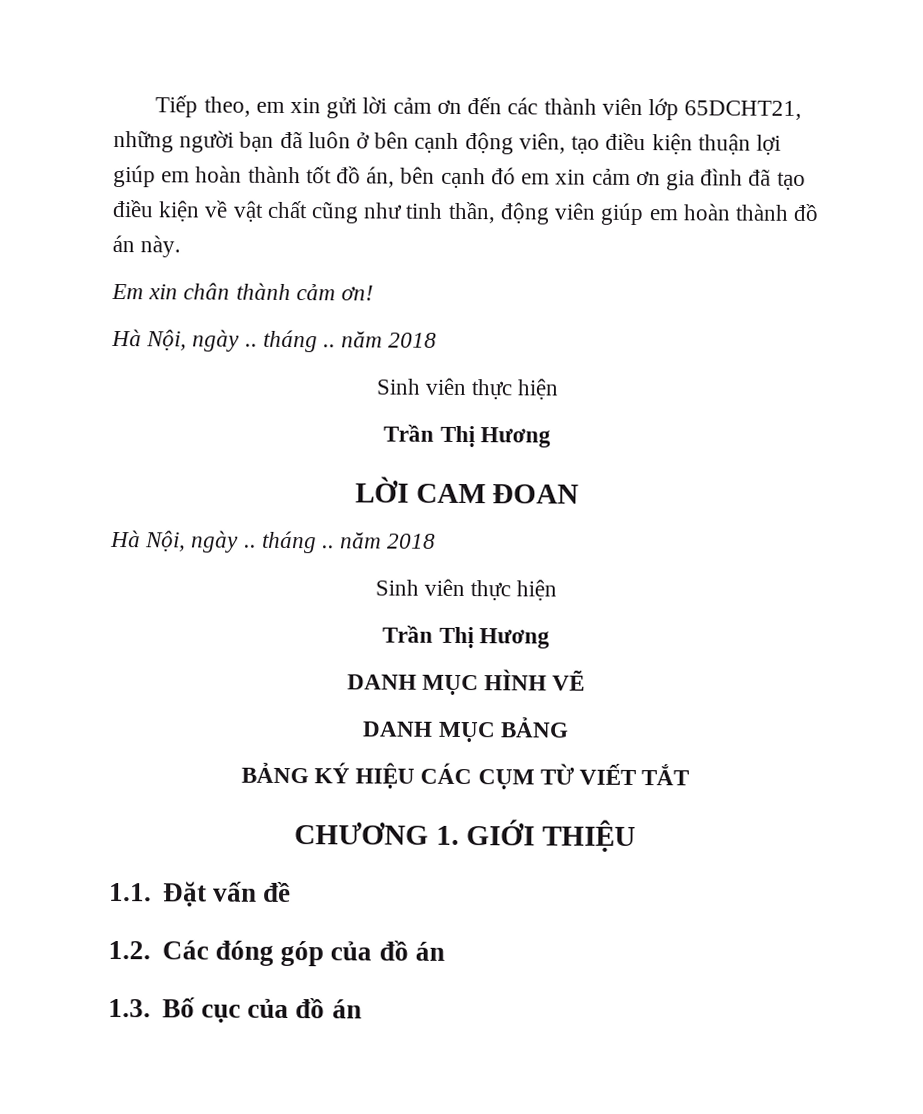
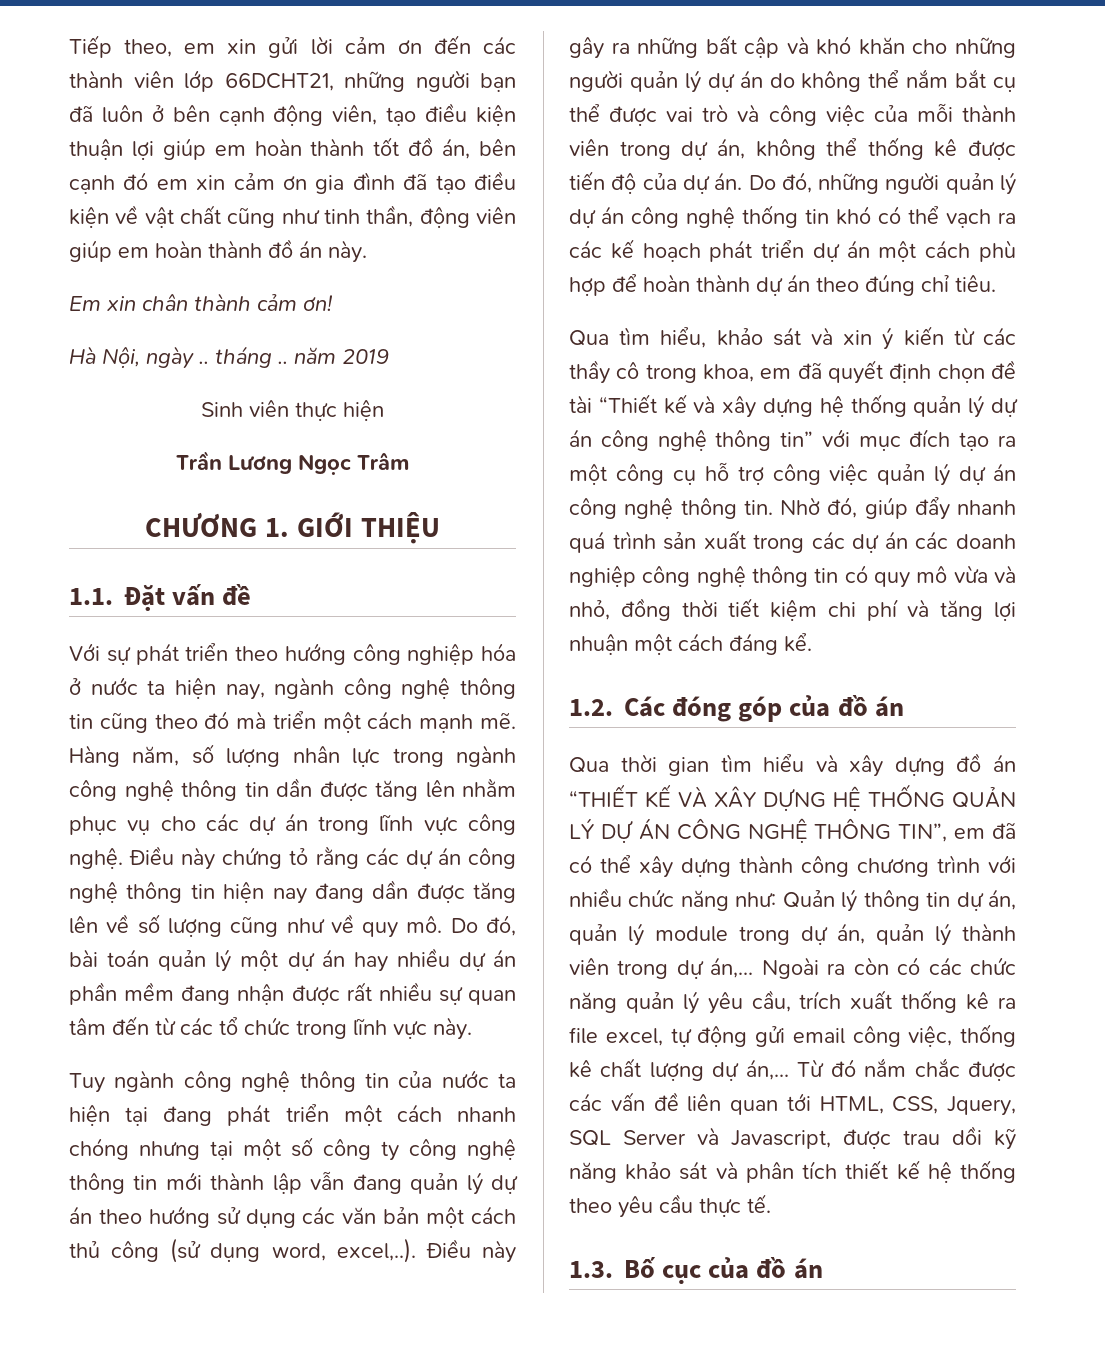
[684,100,803,120] 65DCHT21, -> [224,73,334,91] 66DCHT21,
[388,332,438,348] [375,377,560,400] [383,424,551,448] [354,476,580,504] [110,529,437,554] [374,578,558,601] [382,625,550,649] [346,669,586,696] [362,717,569,743] [240,762,690,790] 2018 // Sinh viên thực hiện // Trần Thị Hương // LỜI CAM ĐOAN // Hà Nội, ngày .. tháng .. năm 2018 // Sinh viên thực hiện // Trần Thị Hương // DANH MỤC HÌNH VẼ // DANH MỤC BẢNG // BẢNG KÝ HIỆU CÁC CỤM TỪ VIẾT TẮT -> [342,349,389,364] [201,400,384,421] [176,451,409,475] 2019 // Sinh viên thực hiện // Trần Lương Ngọc Trâm
(292, 892) none -> [69,643,516,665] [69,677,516,700] [69,711,516,733] [69,744,516,767] [69,778,516,801] [69,813,516,835] [69,846,516,870] [69,880,516,904] [69,914,516,938] [69,948,516,972] [69,982,516,1005] [69,1016,472,1040] [69,1070,516,1093] [69,1104,516,1126] [69,1137,516,1161] [69,1171,519,1195] [69,1206,517,1228] [69,1238,516,1263] [569,35,1016,59] [569,69,1016,93] [569,103,1016,126] [569,137,1016,160] [569,171,1016,195] [569,205,1016,228] [569,239,1016,262] [569,274,996,296] [569,326,1016,350] [569,360,1016,384] [569,394,1018,418] [569,429,1016,451] [569,462,1016,486] [569,497,1016,520] [569,530,1016,553] [569,565,1016,588] [569,598,1016,621] [569,633,812,655] // Với sự phát triển theo hướng công nghiệp hóa ở nước ta hiện nay, ngành công nghệ thông tin cũng theo đó mà triển một cách mạnh mẽ. Hàng năm, số lượng nhân lực trong ngành công nghệ thông tin dần được tăng lên nhằm phục vụ cho các dự án trong lĩnh vực công nghệ. Điều này chứng tỏ rằng các dự án công nghệ thông tin hiện nay đang dần được tăng lên về số lượng cũng như về quy mô. Do đó, bài toán quản lý một dự án hay nhiều dự án phần mềm đang nhận được rất nhiều sự quan tâm đến từ các tổ chức trong lĩnh vực này. // Tuy ngành công nghệ thông tin của nước ta hiện tại đang phát triển một cách nhanh chóng nhưng tại một số công ty công nghệ thông tin mới thành lập vẫn đang quản lý dự án theo hướng sử dụng các văn bản một cách thủ công (sử dụng word, excel,..). Điều này gây ra những bất cập và khó khăn cho những người quản lý dự án do không thể nắm bắt cụ thể được vai trò và công việc của mỗi thành viên trong dự án, không thể thống kê được tiến độ của dự án. Do đó, những người quản lý dự án công nghệ thống tin khó có thể vạch ra các kế hoạch phát triển dự án một cách phù hợp để hoàn thành dự án theo đúng chỉ tiêu. // Qua tìm hiểu, khảo sát và xin ý kiến từ các thầy cô trong khoa, em đã quyết định chọn đề tài “Thiết kế và xây dựng hệ thống quản lý dự án công nghệ thông tin” với mục đích tạo ra một công cụ hỗ trợ công việc quản lý dự án công nghệ thông tin. Nhờ đó, giúp đẩy nhanh quá trình sản xuất trong các dự án các doanh nghiệp công nghệ thông tin có quy mô vừa và nhỏ, đồng thời tiết kiệm chi phí và tăng lợi nhuận một cách đáng kể.
(445, 951) none -> [569,753,1016,777] [569,784,1016,811] [569,818,1016,843] [569,855,1016,878] [569,888,1017,912] [569,923,1016,946] [569,957,1016,979] [569,990,1017,1014] [569,1024,1016,1047] [569,1058,1016,1081] [569,1092,1016,1116] [569,1126,1016,1150] [569,1160,1016,1183] [569,1194,771,1218] // Qua thời gian tìm hiểu và xây dựng đồ án “THIẾT KẾ VÀ XÂY DỰNG HỆ THỐNG QUẢN LÝ DỰ ÁN CÔNG NGHỆ THÔNG TIN”, em đã có thể xây dựng thành công chương trình với nhiều chức năng như: Quản lý thông tin dự án, quản lý module trong dự án, quản lý thành viên trong dự án,... Ngoài ra còn có các chức năng quản lý yêu cầu, trích xuất thống kê ra file excel, tự động gửi email công việc, thống kê chất lượng dự án,... Từ đó nắm chắc được các vấn đề liên quan tới HTML, CSS, Jquery, SQL Server và Javascript, được trau dồi kỹ năng khảo sát và phân tích thiết kế hệ thống theo yêu cầu thực tế.

